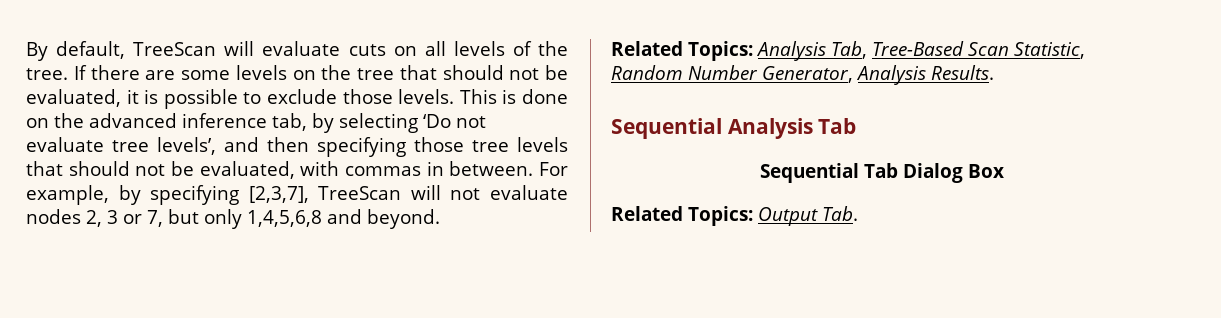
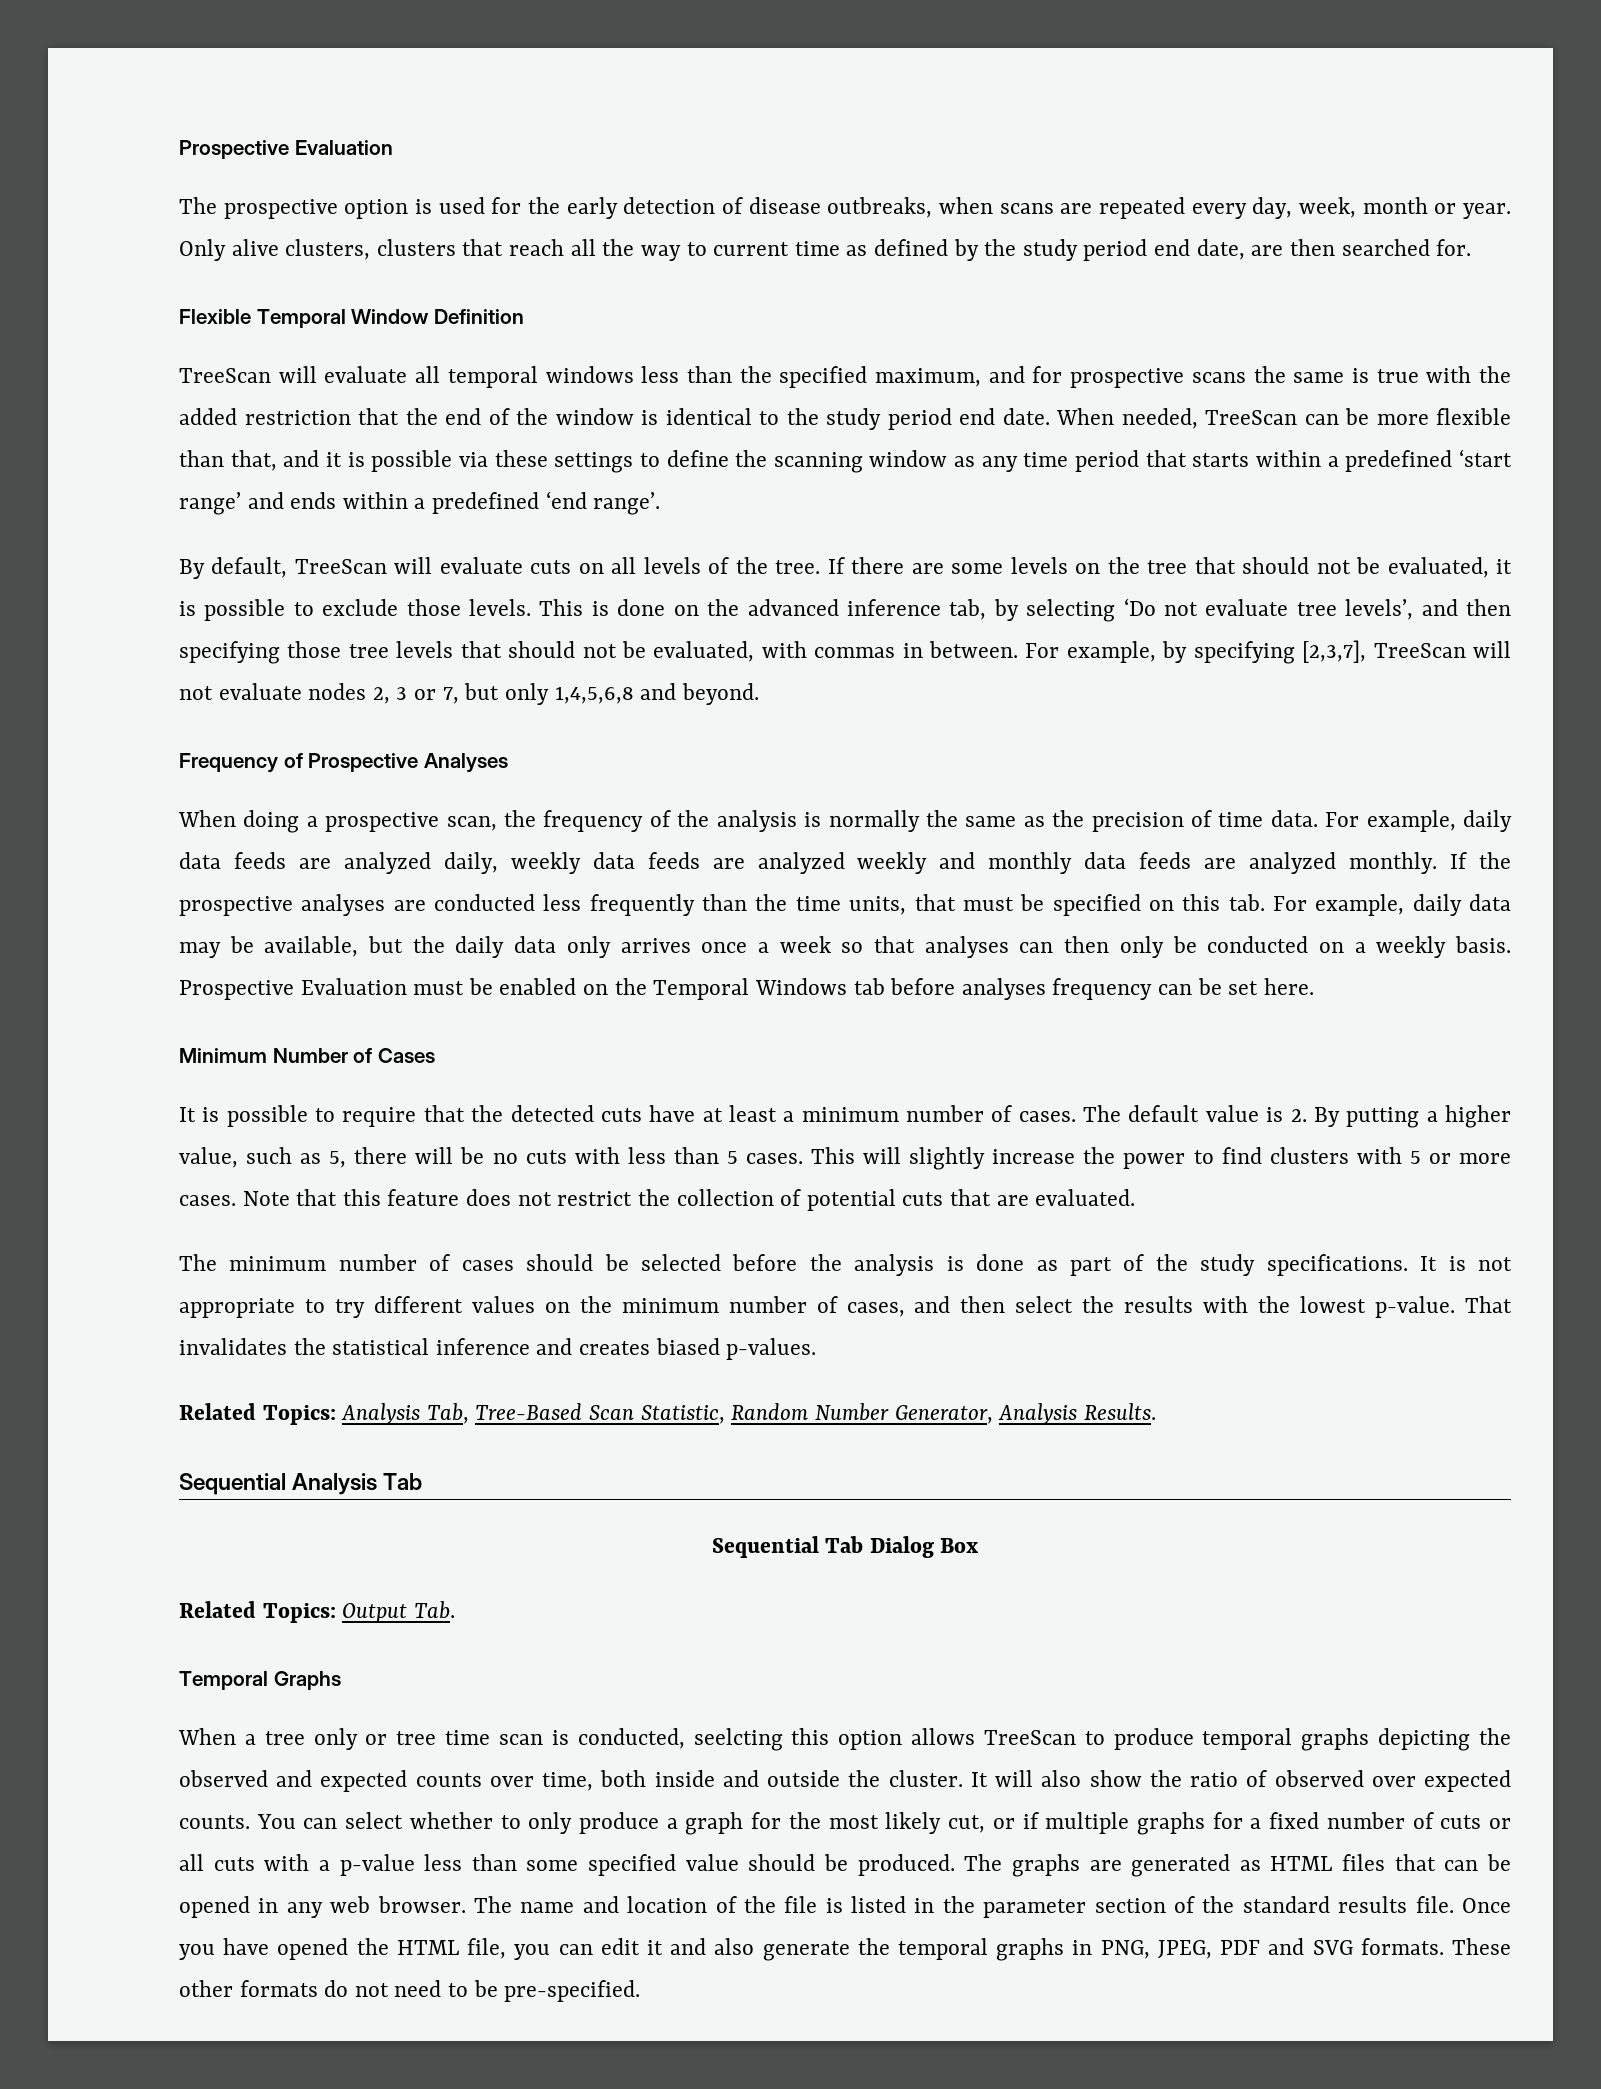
(26, 51) none -> [179,140,393,159] [179,197,1512,219] [179,239,1472,261] [179,309,524,328] [179,366,1512,388] [179,408,1511,430] [179,449,1513,473] [179,491,661,515] Prospective Evaluation // The prospective option is used for the early detection of disease outbreaks, when scans are repeated every day, week, month or year. Only alive clusters, clusters that reach all the way to current time as defined by the study period end date, are then searched for. // Flexible Temporal Window Definition // TreeScan will evaluate all temporal windows less than the specified maximum, and for prospective scans the same is true with the added restriction that the end of the window is identical to the study period end date. When needed, TreeScan can be more flexible than that, and it is possible via these settings to define the scanning window as any time period that starts within a predefined ‘start range’ and ends within a predefined ‘end range’. //
(440, 219) none -> [179,753,508,773] [178,810,1513,833] [179,852,1512,874] [179,894,1511,916] [179,936,1511,958] [179,978,1314,1000] [179,1048,435,1063] [179,1105,1511,1128] [179,1147,1512,1170] [179,1189,1136,1211] [179,1254,1512,1276] [179,1296,1513,1318] [179,1338,817,1360] // Frequency of Prospective Analyses // When doing a prospective scan, the frequency of the analysis is normally the same as the precision of time data. For example, daily data feeds are analyzed daily, weekly data feeds are analyzed weekly and monthly data feeds are analyzed monthly. If the prospective analyses are conducted less frequently than the time units, that must be specified on this tab. For example, daily data may be available, but the daily data only arrives once a week so that analyses can then only be conducted on a weekly basis. Prospective Evaluation must be enabled on the Temporal Windows tab before analyses frequency can be set here. // Minimum Number of Cases // It is possible to require that the detected cuts have at least a minimum number of cases. The default value is 2. By putting a higher value, such as 5, there will be no cuts with less than 5 cases. This will slightly increase the power to find clusters with 5 or more cases. Note that this feature does not restrict the collection of potential cuts that are evaluated. // The minimum number of cases should be selected before the analysis is done as part of the study specifications. It is not appropriate to try different values on the minimum number of cases, and then select the results with the lowest p-value. That invalidates the statistical inference and creates biased p-values.
(858, 213) none -> [179,1671,341,1690] [178,1728,1511,1751] [179,1770,1511,1792] [179,1812,1512,1835] [179,1854,1512,1877] [179,1896,1511,1918] [179,1938,1511,1961] [179,1980,641,2002] // Temporal Graphs // When a tree only or tree time scan is conducted, seelcting this option allows TreeScan to produce temporal graphs depicting the observed and expected counts over time, both inside and outside the cluster. It will also show the ratio of observed over expected counts. You can select whether to only produce a graph for the most likely cut, or if multiple graphs for a fixed number of cuts or all cuts with a p-value less than some specified value should be produced. The graphs are generated as HTML files that can be opened in any web browser. The name and location of the file is listed in the parameter section of the standard results file. Once you have opened the HTML file, you can edit it and also generate the temporal graphs in PNG, JPEG, PDF and SVG formats. These other formats do not need to be pre-specified.

